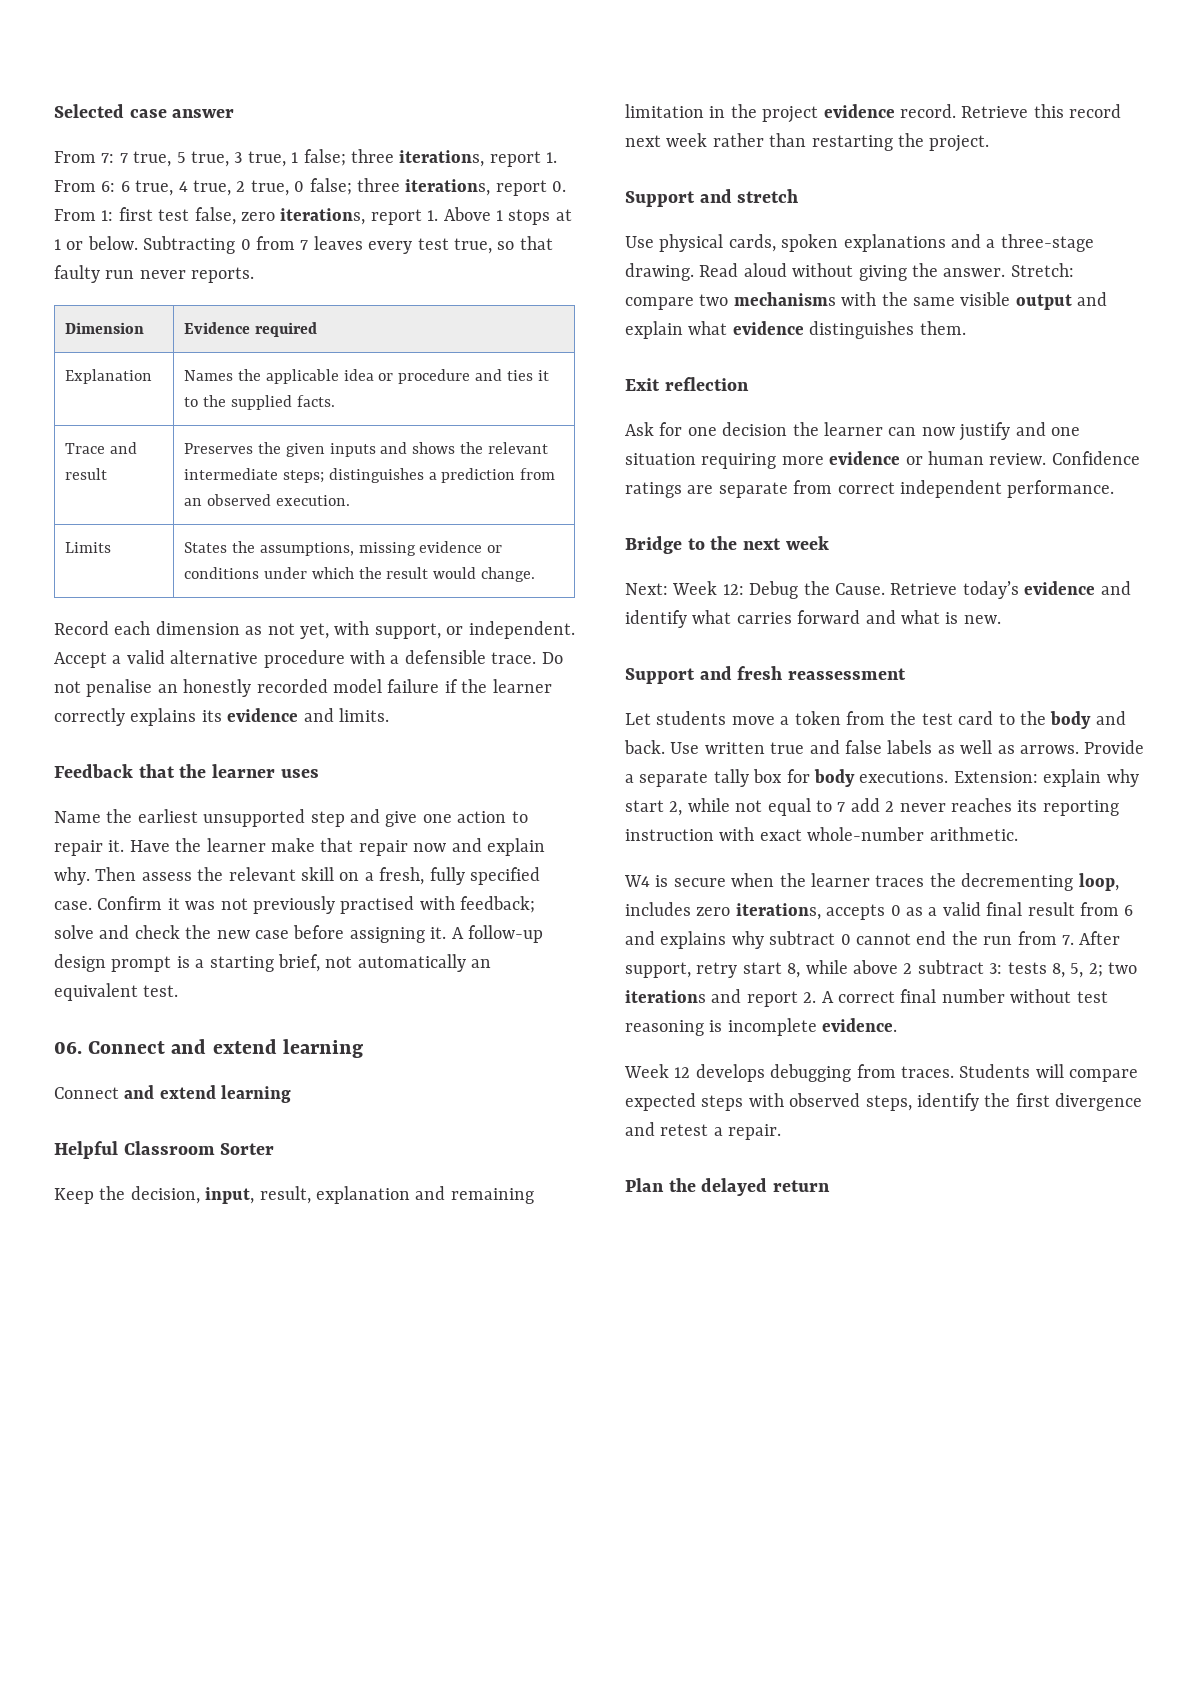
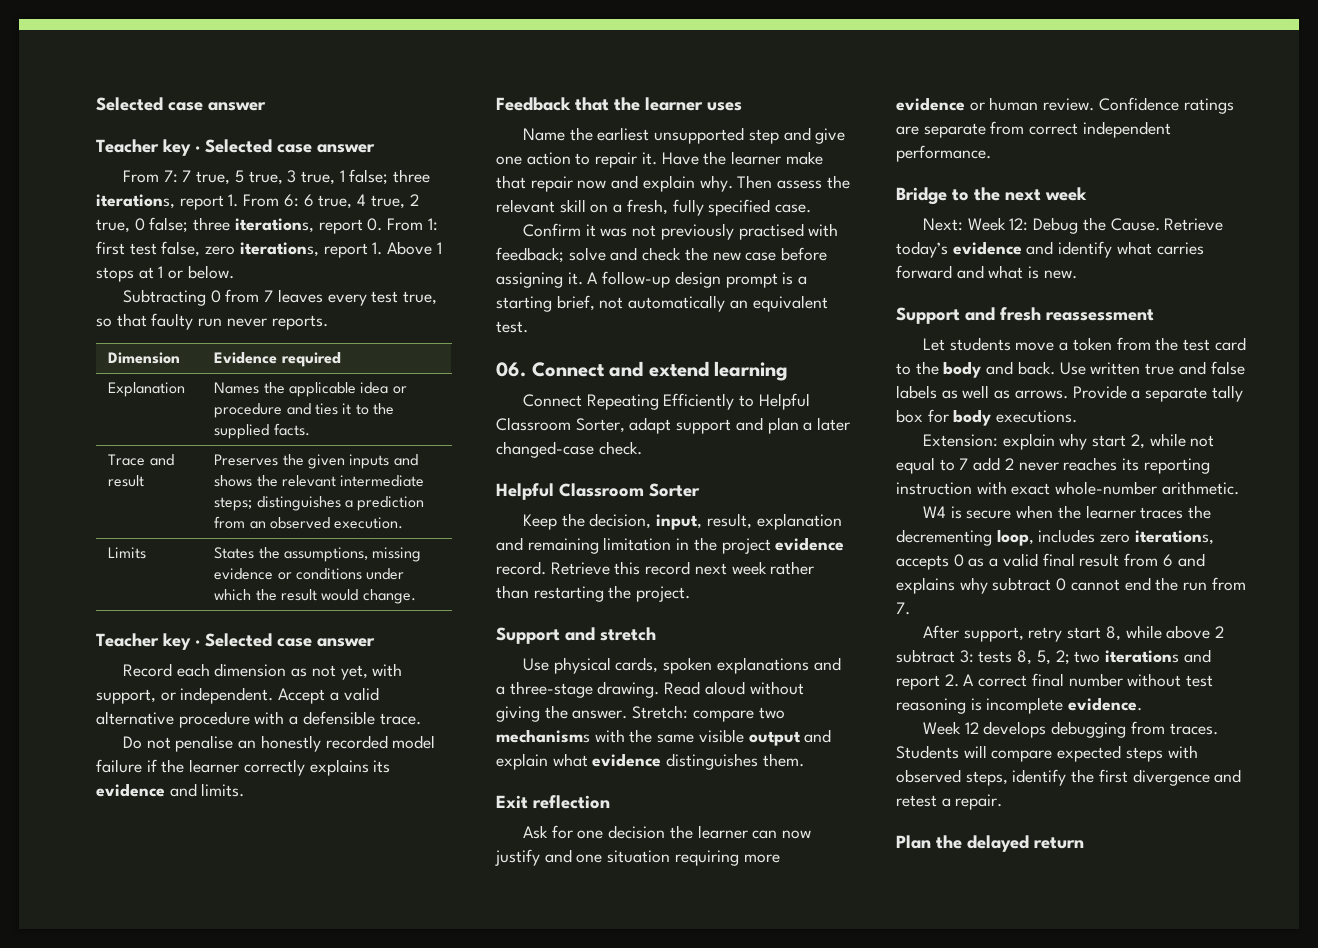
[54,104,235,118] Selected case answer -> [96,97,266,111] [96,139,375,156] Selected case answer // Teacher key · Selected case answer
(138, 243) none -> (234, 272) //
(536, 574) none -> [96,633,375,650] // Teacher key · Selected case answer
(537, 658) none -> (421, 719) //
(92, 905) none -> (812, 208) //
[124,1085,292,1103] and extend learning -> [586,393,810,410] [496,417,851,434] [496,441,642,458] Repeating Efficiently to Helpful Classroom Sorter, adapt support and plan a later changed-case check.
(949, 777) none -> (1078, 416) //
(1074, 940) none -> (910, 608) //

